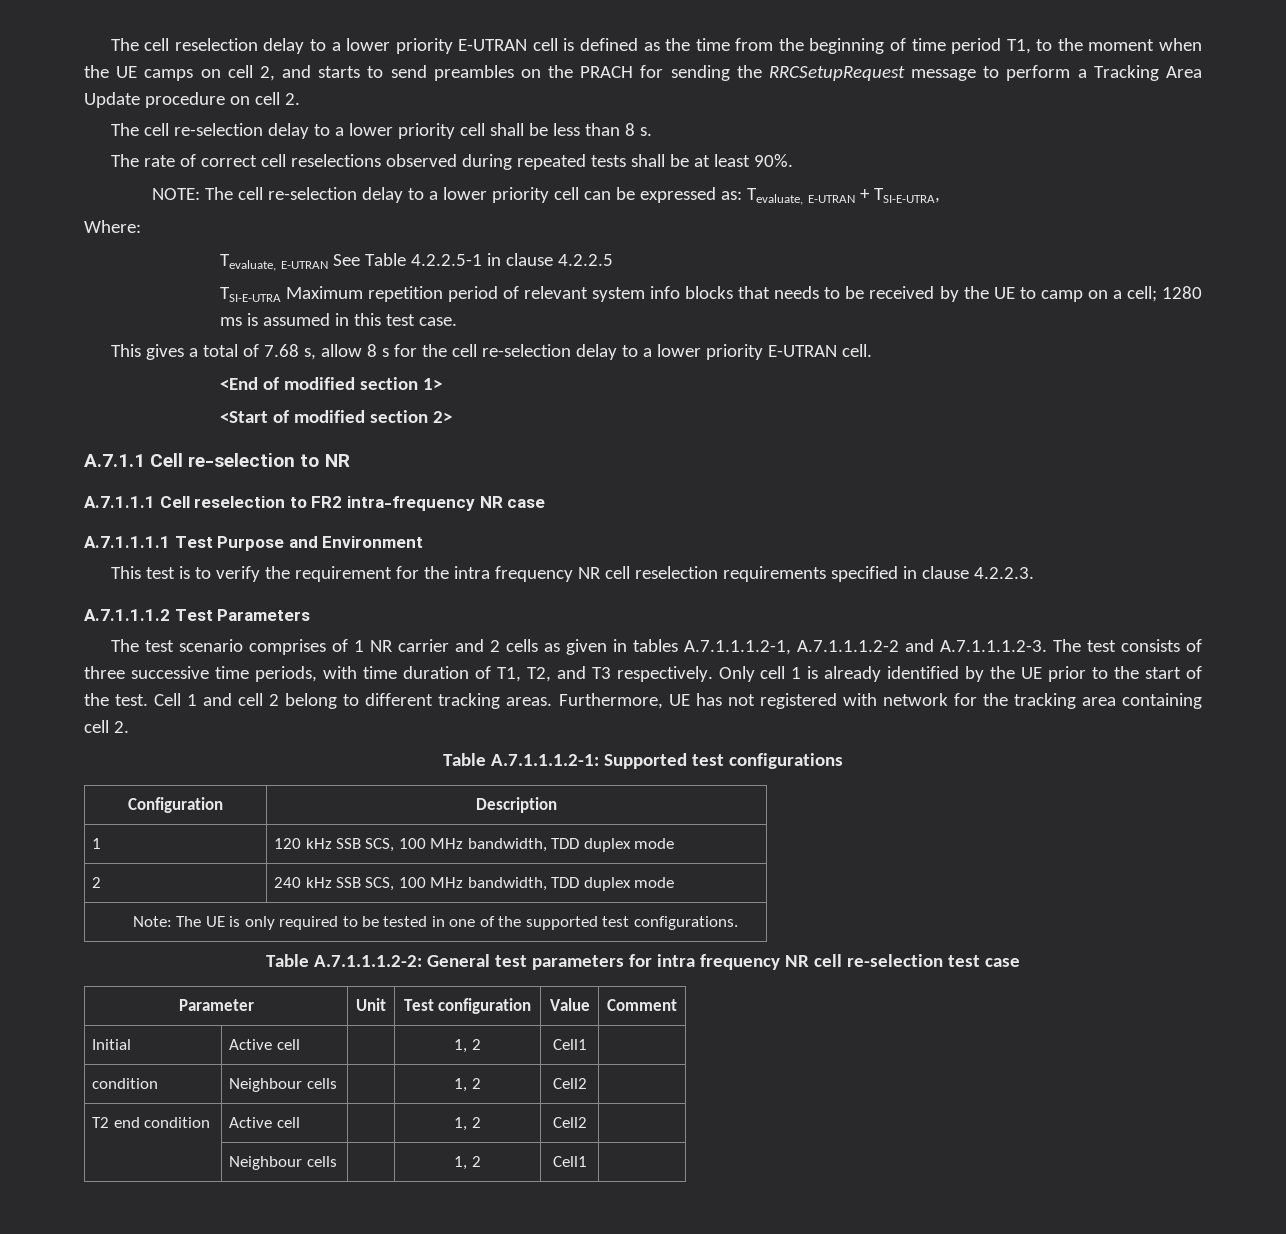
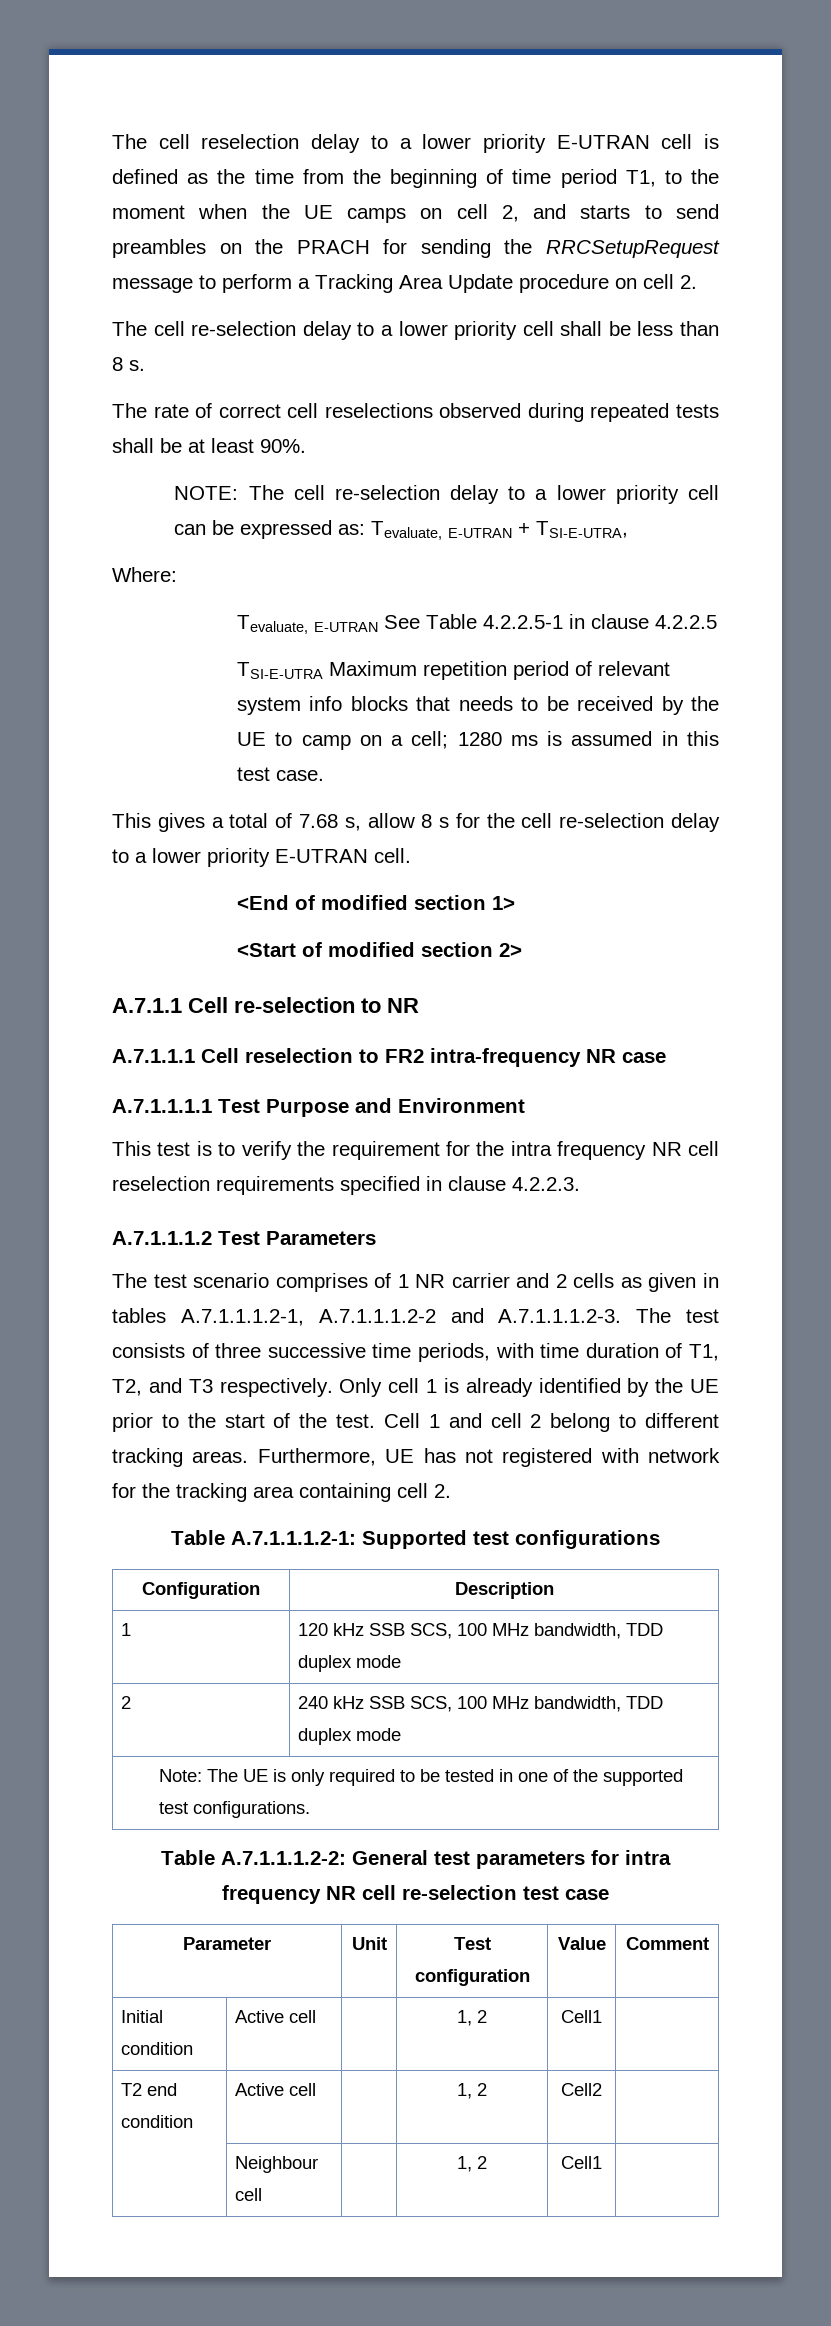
(132, 1044) none -> [121,2042,194,2055] condition
[92,1078,159,1089] [229,1078,337,1092] [454,1078,481,1092] [552,1078,587,1089] // condition | Neighbour cells | | 1, 2 | Cell2 | -> (602, 2016) none
[306,1156,337,1167] cells -> [235,2188,263,2201] cell

